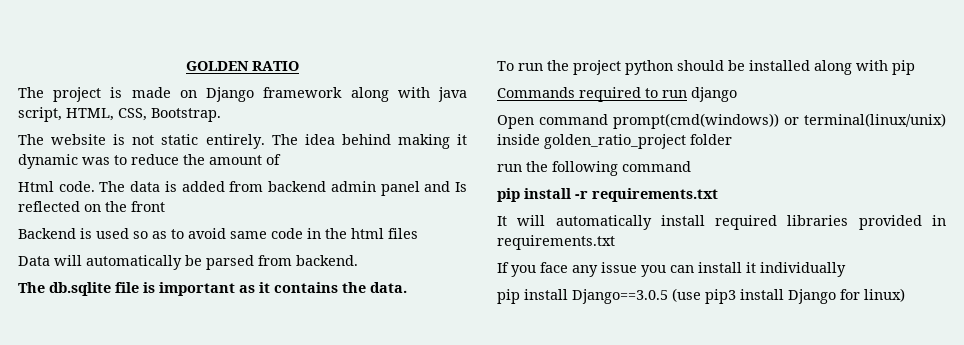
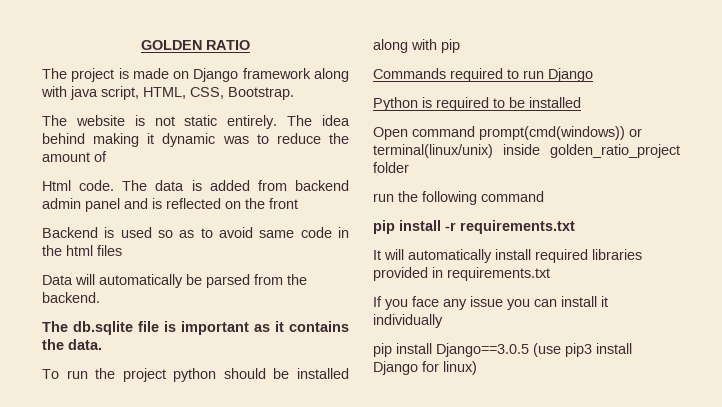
[455,182,468,192] Is -> [152,198,162,209] is
(292, 260) none -> [287,274,307,285] the
[691,87,737,102] django -> [548,68,593,82] [373,97,581,111] Django // Python is required to be installed

